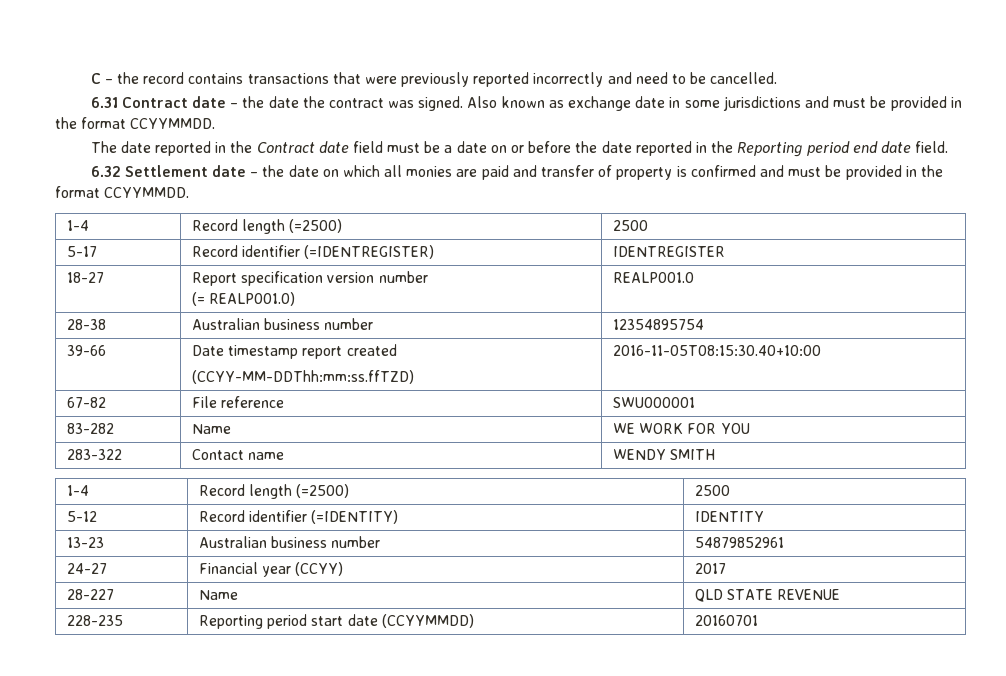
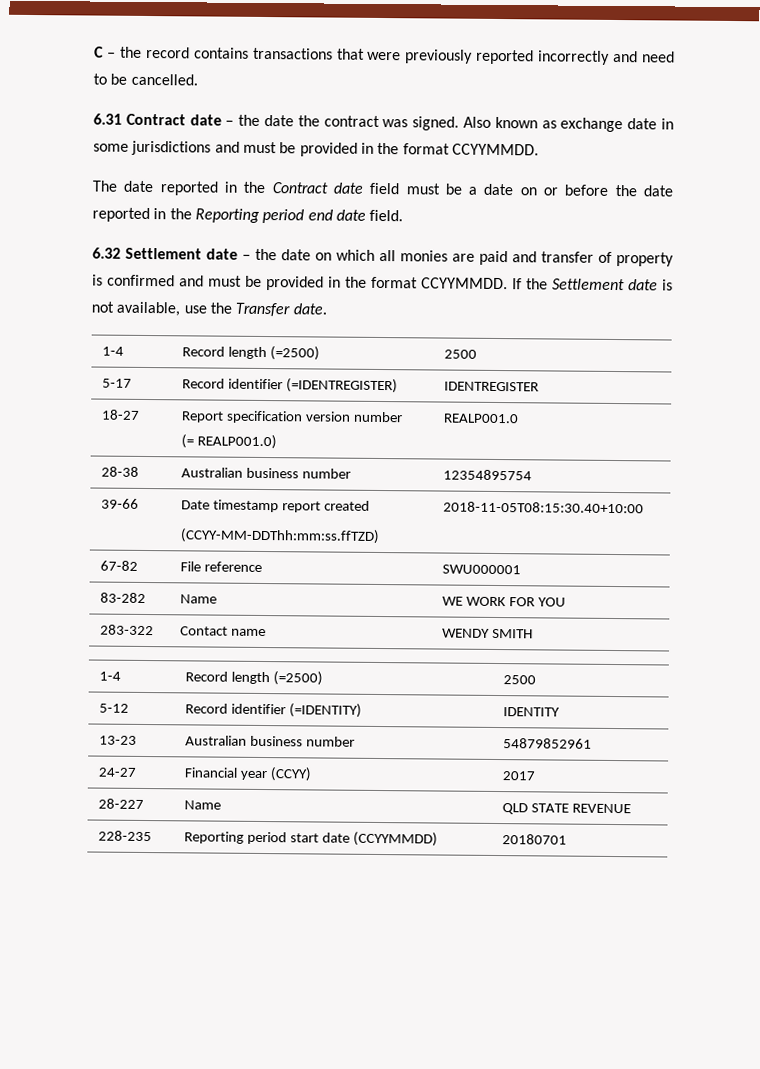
(190, 192) none -> [512,278,673,291] [91,301,327,317] If the Settlement date is not available, use the Transfer date.
[613,345,822,356] 2016-11-05T08:15:30.40+10:00 -> [442,501,644,514] 2018-11-05T08:15:30.40+10:00
[695,615,759,626] 20160701 -> [501,834,567,845] 20180701

